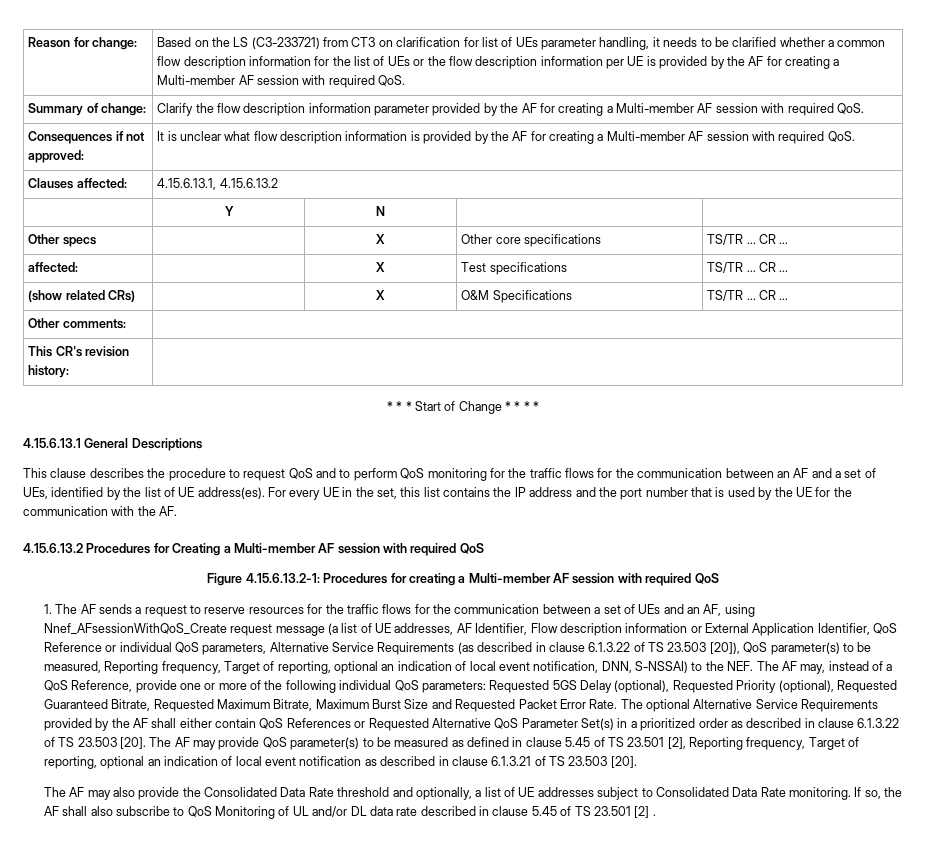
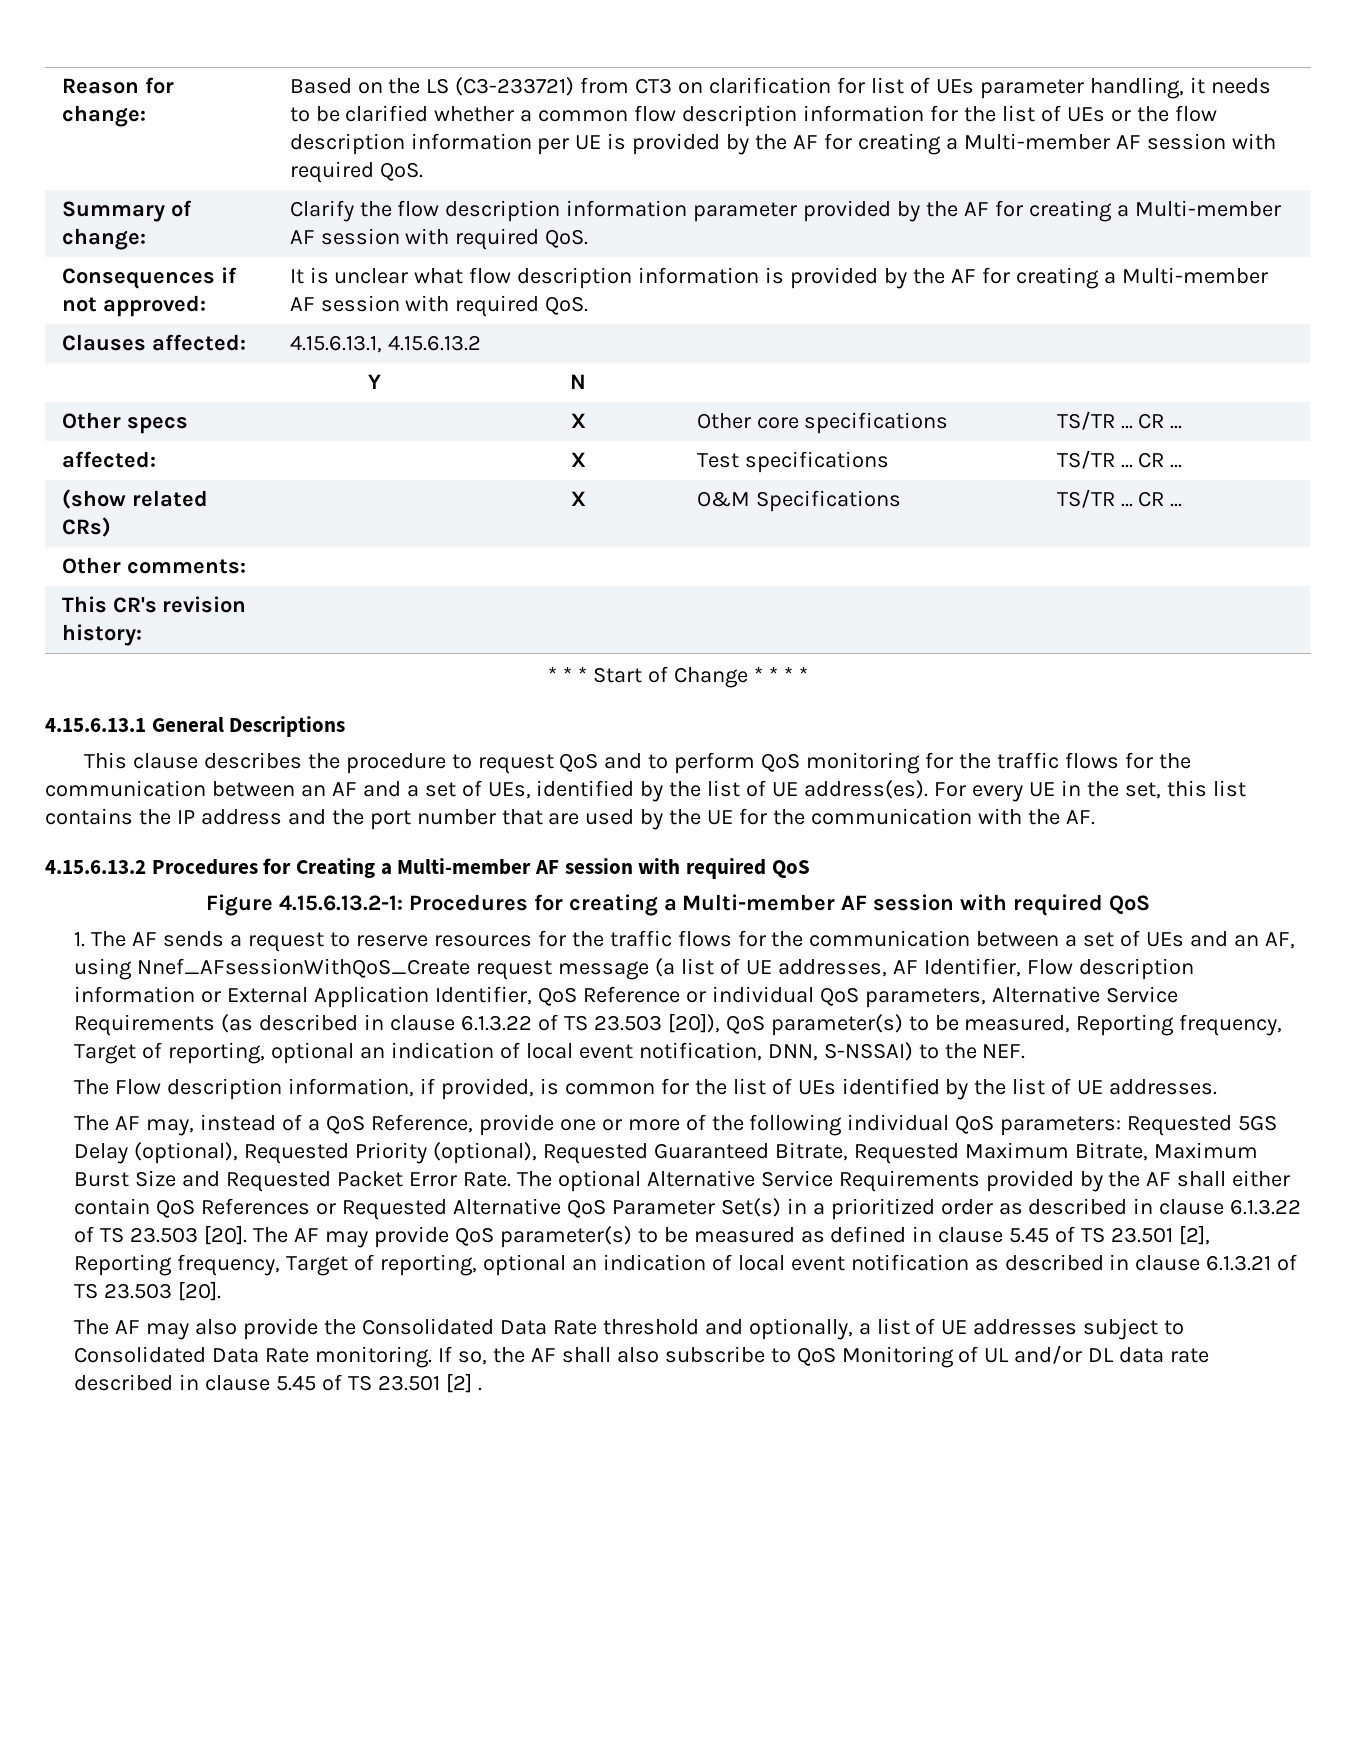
[715,487,725,497] is -> [548,813,580,825] are
(754, 666) none -> [74,1078,1218,1100] // The Flow description information, if provided, is common for the list of UEs identified by the list of UE addresses. //

